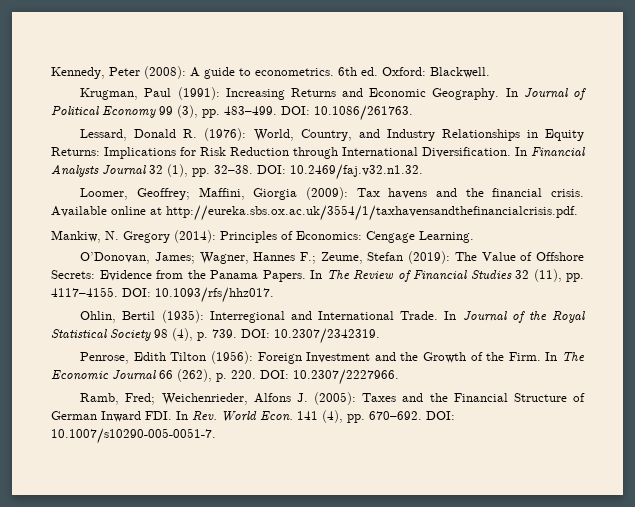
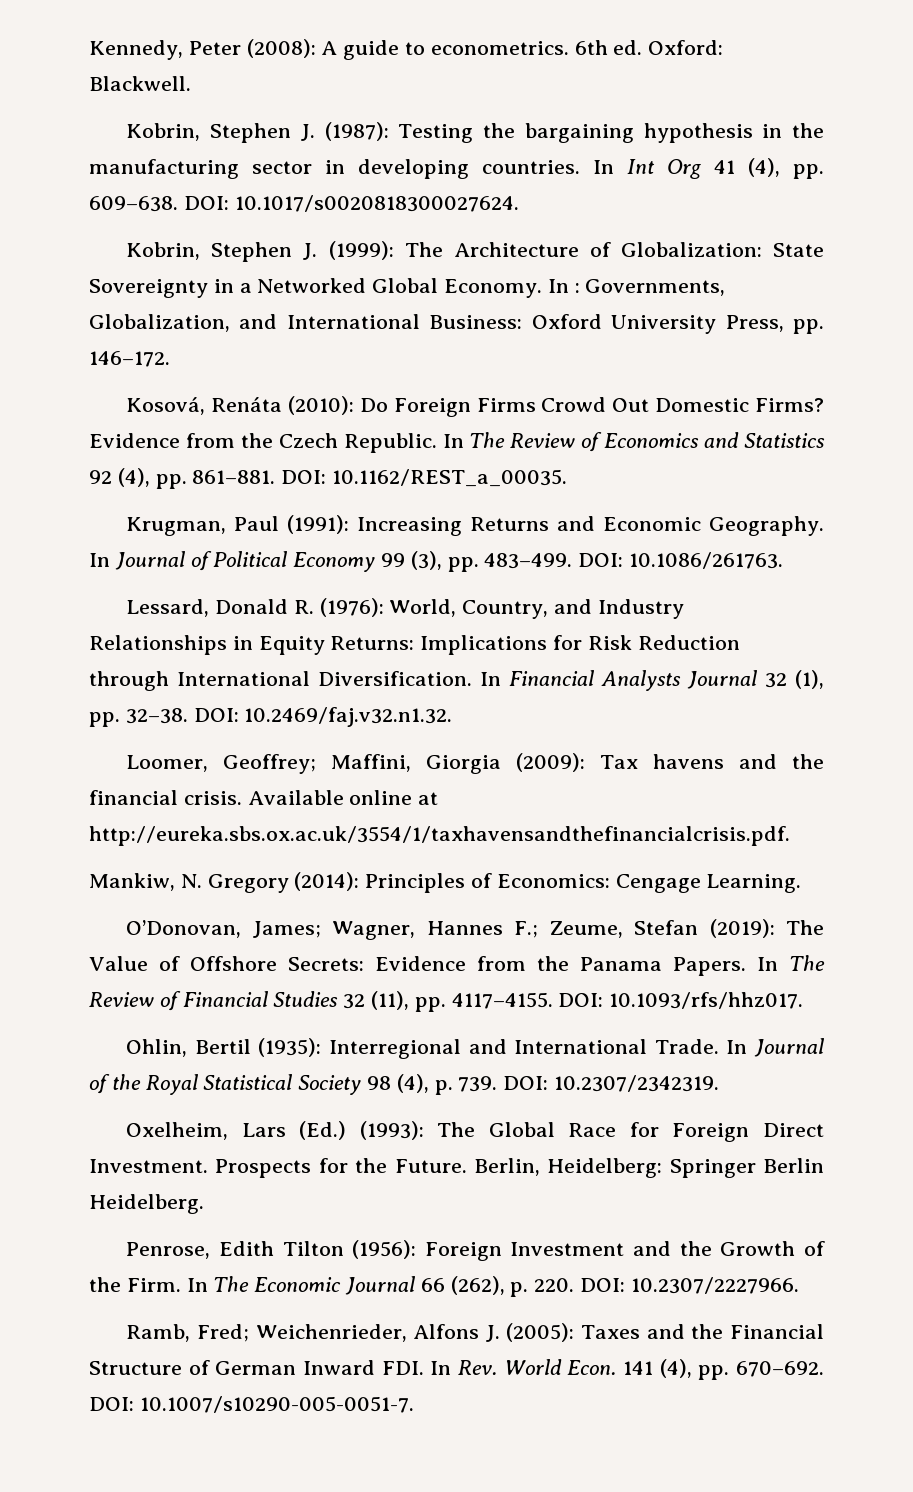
(490, 72) none -> [126,122,824,143] [89,158,824,179] [89,195,519,212] [126,241,824,262] [89,278,726,298] [89,314,825,334] [89,351,170,367] [126,396,824,417] [89,432,825,453] [89,468,568,489] // Kobrin, Stephen J. (1987): Testing the bargaining hypothesis in the manufacturing sector in developing countries. In Int Org 41 (4), pp. 609–638. DOI: 10.1017/s0020818300027624. // Kobrin, Stephen J. (1999): The Architecture of Globalization: State Sovereignty in a Networked Global Economy. In : Governments, Globalization, and International Business: Oxford University Press, pp. 146–172. // Kosová, Renáta (2010): Do Foreign Firms Crowd Out Domestic Firms? Evidence from the Czech Republic. In The Review of Economics and Statistics 92 (4), pp. 861–881. DOI: 10.1162/REST_a_00035.
(380, 336) none -> [126,1121,825,1142] [89,1158,824,1178] [89,1194,204,1214] // Oxelheim, Lars (Ed.) (1993): The Global Race for Foreign Direct Investment. Prospects for the Future. Berlin, Heidelberg: Springer Berlin Heidelberg.

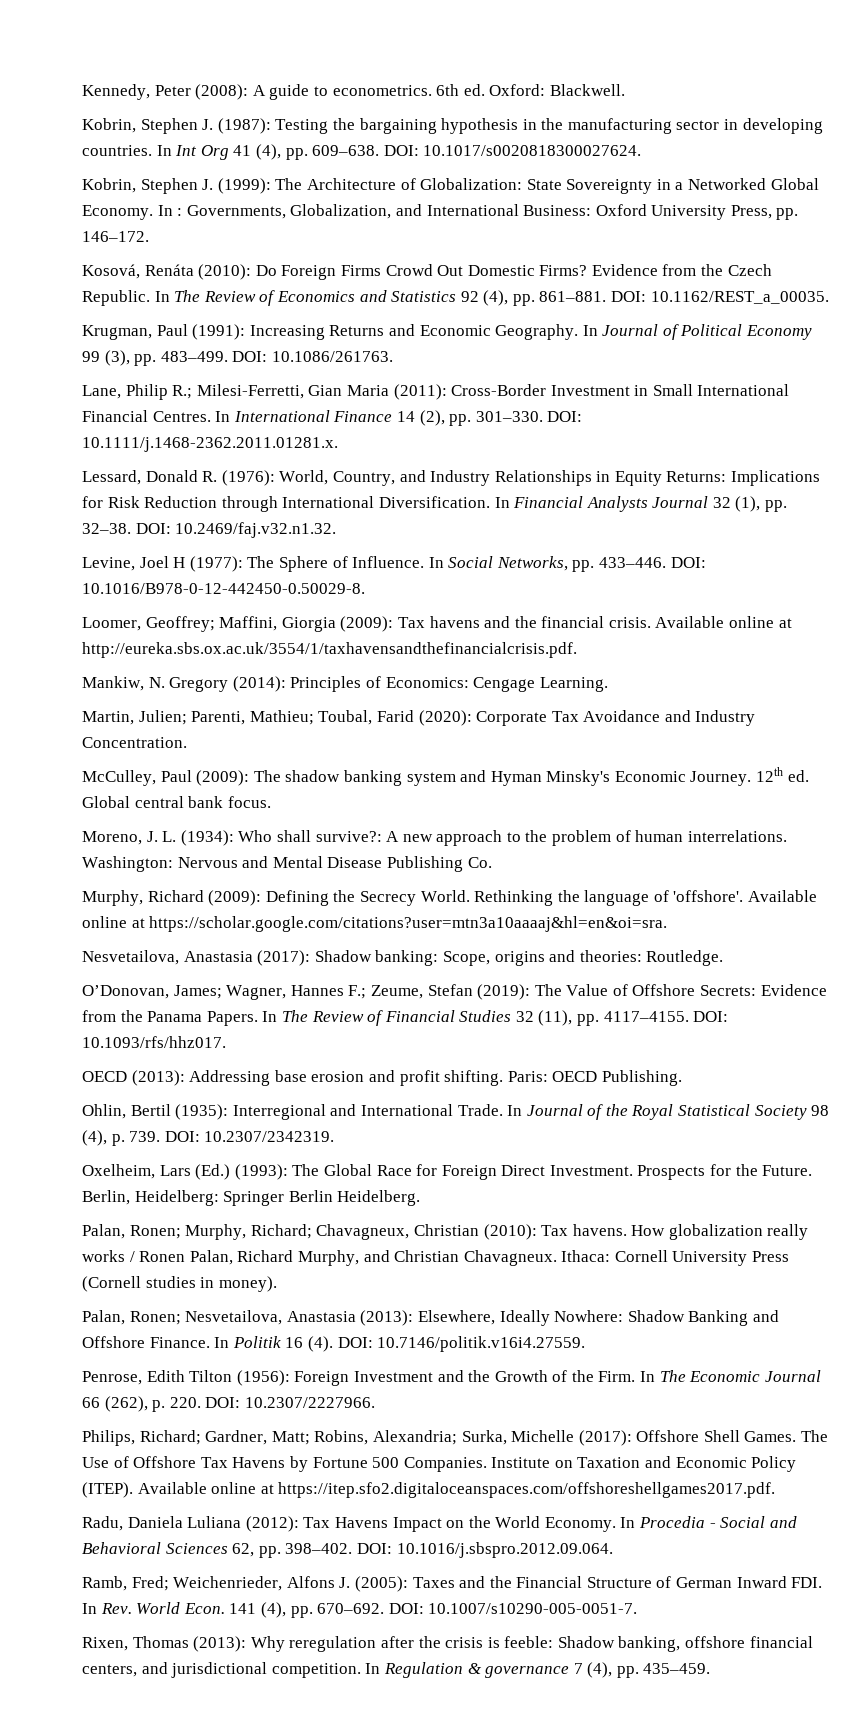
(784, 560) none -> [82,384,790,400] [82,410,583,426] [82,437,338,452] // Lane, Philip R.; Milesi-Ferretti, Gian Maria (2011): Cross-Border Investment in Small International Financial Centres. In International Finance 14 (2), pp. 301–330. DOI: 10.1111/j.1468-2362.2011.01281.x.
(453, 717) none -> [82,556,706,572] [82,583,365,594] // Levine, Joel H (1977): The Sphere of Influence. In Social Networks, pp. 433–446. DOI: 10.1016/B978-0-12-442450-0.50029-8.
(802, 883) none -> [82,710,756,726] [82,737,187,748] [82,767,809,786] [82,796,271,808] [82,830,787,846] [82,856,492,872] [82,890,818,906] [82,916,668,932] [82,950,724,966] // Martin, Julien; Parenti, Mathieu; Toubal, Farid (2020): Corporate Tax Avoidance and Industry Concentration. // McCulley, Paul (2009): The shadow banking system and Hyman Minsky's Economic Journey. 12th ed. Global central bank focus. // Moreno, J. L. (1934): Who shall survive?: A new approach to the problem of human interrelations. Washington: Nervous and Mental Disease Publishing Co. // Murphy, Richard (2009): Defining the Secrecy World. Rethinking the language of 'offshore'. Available online at https://scholar.google.com/citations?user=mtn3a10aaaaj&hl=en&oi=sra. // Nesvetailova, Anastasia (2017): Shadow banking: Scope, origins and theories: Routledge.
(804, 1000) none -> [82,1070,682,1086] // OECD (2013): Addressing base erosion and profit shifting. Paris: OECD Publishing.
(204, 1204) none -> [82,1224,809,1240] [82,1250,790,1266] [82,1276,277,1292] [82,1310,779,1326] [82,1336,586,1352] // Palan, Ronen; Murphy, Richard; Chavagneux, Christian (2010): Tax havens. How globalization really works / Ronen Palan, Richard Murphy, and Christian Chavagneux. Ithaca: Cornell University Press (Cornell studies in money). // Palan, Ronen; Nesvetailova, Anastasia (2013): Elsewhere, Ideally Nowhere: Shadow Banking and Offshore Finance. In Politik 16 (4). DOI: 10.7146/politik.v16i4.27559.
(799, 1285) none -> [82,1430,829,1446] [82,1456,797,1472] [82,1482,776,1498] [82,1516,797,1532] [82,1542,613,1558] // Philips, Richard; Gardner, Matt; Robins, Alexandria; Surka, Michelle (2017): Offshore Shell Games. The Use of Offshore Tax Havens by Fortune 500 Companies. Institute on Taxation and Economic Policy (ITEP). Available online at https://itep.sfo2.digitaloceanspaces.com/offshoreshellgames2017.pdf. // Radu, Daniela Luliana (2012): Tax Havens Impact on the World Economy. In Procedia - Social and Behavioral Sciences 62, pp. 398–402. DOI: 10.1016/j.sbspro.2012.09.064.
(414, 1404) none -> [82,1636,813,1652] [82,1662,711,1678] // Rixen, Thomas (2013): Why reregulation after the crisis is feeble: Shadow banking, offshore financial centers, and jurisdictional competition. In Regulation & governance 7 (4), pp. 435–459.

